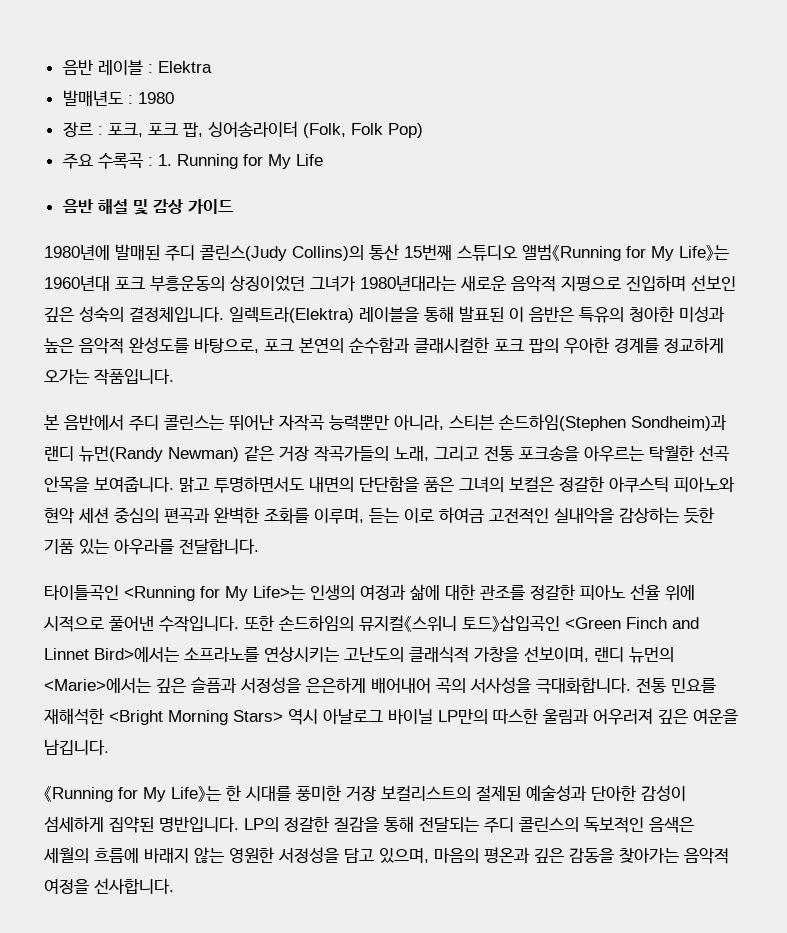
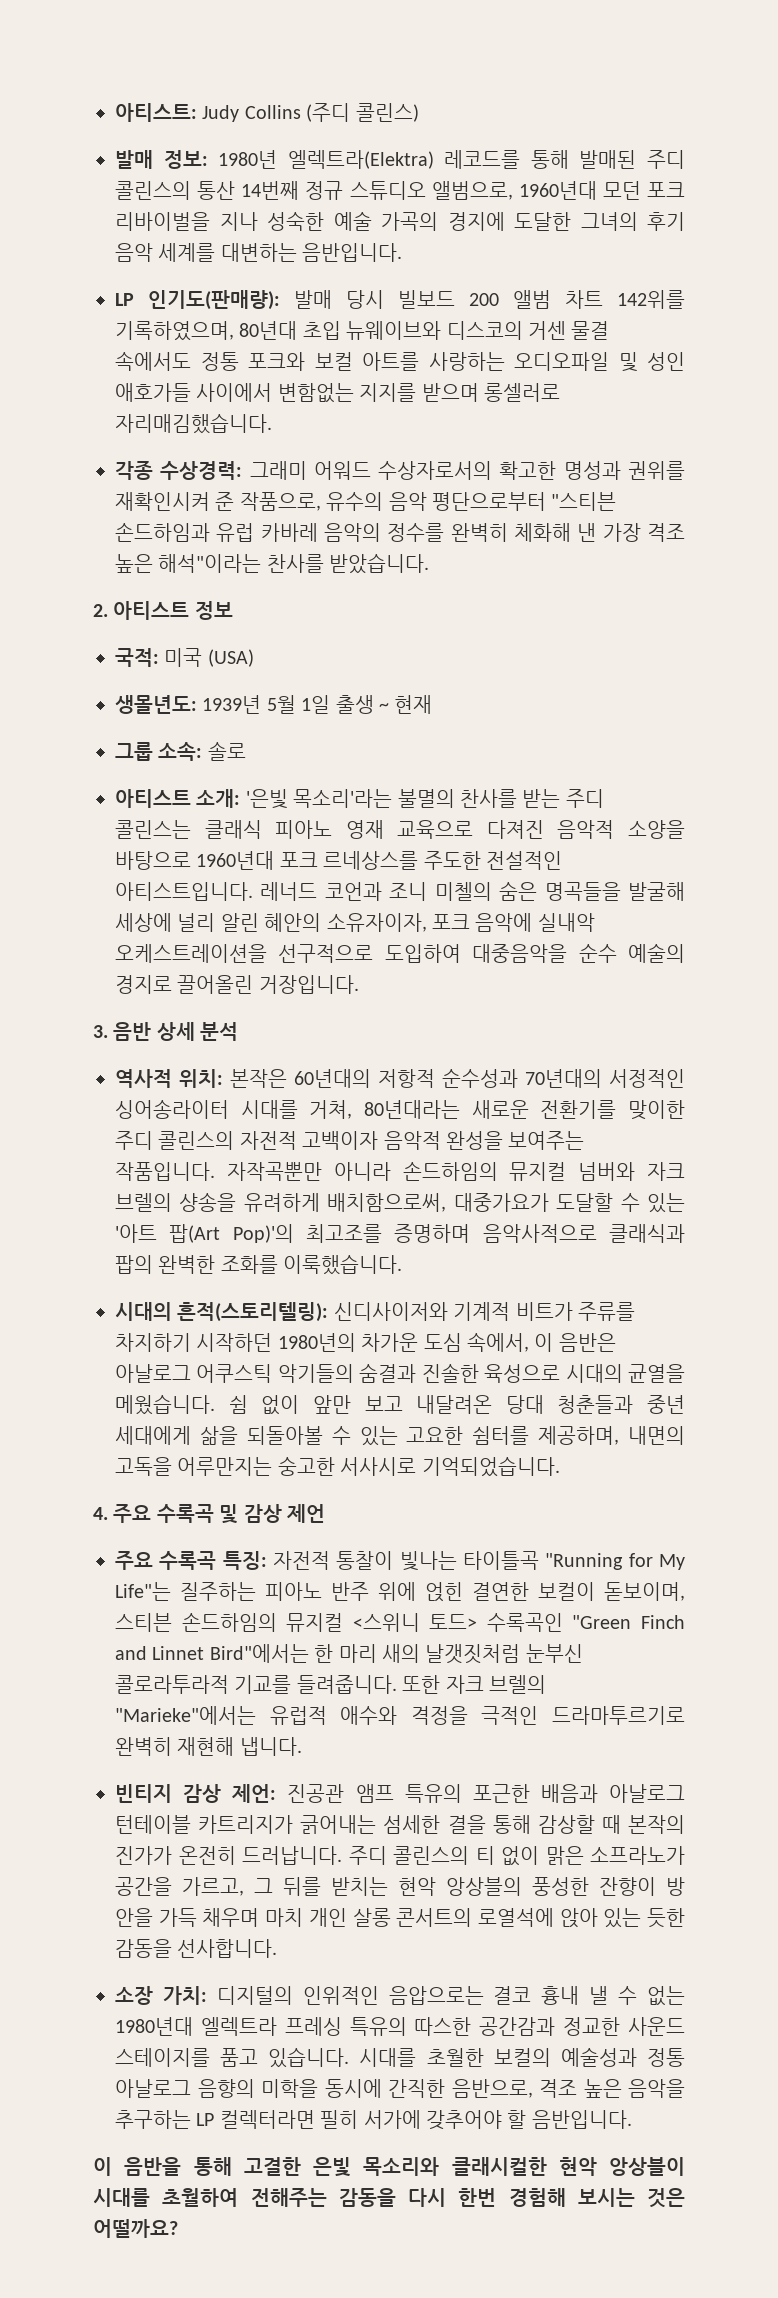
[62,60,212,75] [62,90,174,106] [62,121,423,138] [62,153,323,169] [62,199,233,215] [44,244,729,261] [44,275,736,292] [44,306,725,323] [44,337,724,354] [44,369,174,385] [44,414,727,431] [44,445,729,462] [44,476,735,493] [44,507,714,524] [44,538,259,555] [44,584,695,601] [44,615,699,632] [44,646,674,663] [44,677,716,694] [44,708,738,725] [44,740,109,755] [44,785,686,802] [44,816,694,833] [43,847,729,864] [44,878,174,894] 음반 레이블 : Elektra // 발매년도 : 1980 // 장르 : 포크, 포크 팝, 싱어송라이터 (Folk, Folk Pop) // 주요 수록곡 : 1. Running for My Life // 음반 해설 및 감상 가이드 // 1980년에 발매된 주디 콜린스(Judy Collins)의 통산 15번째 스튜디오 앨범《Running for My Life》는 1960년대 포크 부흥운동의 상징이었던 그녀가 1980년대라는 새로운 음악적 지평으로 진입하며 선보인 깊은 성숙의 결정체입니다. 일렉트라(Elektra) 레이블을 통해 발표된 이 음반은 특유의 청아한 미성과 높은 음악적 완성도를 바탕으로, 포크 본연의 순수함과 클래시컬한 포크 팝의 우아한 경계를 정교하게 오가는 작품입니다. // 본 음반에서 주디 콜린스는 뛰어난 자작곡 능력뿐만 아니라, 스티븐 손드하임(Stephen Sondheim)과 랜디 뉴먼(Randy Newman) 같은 거장 작곡가들의 노래, 그리고 전통 포크송을 아우르는 탁월한 선곡 안목을 보여줍니다. 맑고 투명하면서도 내면의 단단함을 품은 그녀의 보컬은 정갈한 아쿠스틱 피아노와 현악 세션 중심의 편곡과 완벽한 조화를 이루며, 듣는 이로 하여금 고전적인 실내악을 감상하는 듯한 기품 있는 아우라를 전달합니다. // 타이틀곡인 <Running for My Life>는 인생의 여정과 삶에 대한 관조를 정갈한 피아노 선율 위에 시적으로 풀어낸 수작입니다. 또한 손드하임의 뮤지컬《스위니 토드》삽입곡인 <Green Finch and Linnet Bird>에서는 소프라노를 연상시키는 고난도의 클래식적 가창을 선보이며, 랜디 뉴먼의 <Marie>에서는 깊은 슬픔과 서정성을 은은하게 배어내어 곡의 서사성을 극대화합니다. 전통 민요를 재해석한 <Bright Morning Stars> 역시 아날로그 바이닐 LP만의 따스한 울림과 어우러져 깊은 여운을 남깁니다. // 《Running for My Life》는 한 시대를 풍미한 거장 보컬리스트의 절제된 예술성과 단아한 감성이 섬세하게 집약된 명반입니다. LP의 정갈한 질감을 통해 전달되는 주디 콜린스의 독보적인 음색은 세월의 흐름에 바래지 않는 영원한 서정성을 담고 있으며, 마음의 평온과 깊은 감동을 찾아가는 음악적 여정을 선사합니다. -> [115,103,419,122] [115,150,685,169] [115,181,685,200] [115,211,685,231] [115,243,403,262] [115,290,685,310] [115,321,610,341] [115,351,685,372] [115,383,560,403] [115,413,272,434] [115,461,686,480] [115,492,617,511] [115,522,685,542] [115,553,430,574] [93,601,233,620] [115,648,254,667] [115,695,433,714] [115,741,246,761] [115,789,604,809] [115,820,685,839] [115,851,562,870] [115,881,686,901] [115,913,595,932] [115,943,685,963] [115,975,359,994] [93,1022,239,1041] [115,1068,685,1088] [115,1099,686,1120] [115,1131,585,1150] [115,1161,685,1181] [115,1192,686,1213] [115,1224,685,1243] [115,1254,403,1275] [115,1302,635,1322] [115,1332,616,1352] [115,1363,686,1383] [115,1394,685,1415] [115,1426,685,1446] [115,1456,560,1477] [93,1504,325,1524] [115,1551,685,1571] [115,1582,685,1602] [115,1612,685,1632] [115,1644,583,1664] [115,1675,546,1694] [115,1706,685,1725] [115,1737,302,1756] [115,1784,685,1803] [115,1815,685,1834] [115,1846,685,1866] [115,1877,685,1896] [115,1908,685,1928] [115,1939,278,1958] [115,1986,686,2006] [115,2017,686,2036] [115,2047,686,2068] [115,2079,685,2098] [115,2110,632,2130] [93,2157,685,2177] [93,2188,685,2208] [93,2219,178,2238] 아티스트: Judy Collins (주디 콜린스) // 발매 정보: 1980년 엘렉트라(Elektra) 레코드를 통해 발매된 주디 콜린스의 통산 14번째 정규 스튜디오 앨범으로, 1960년대 모던 포크 리바이벌을 지나 성숙한 예술 가곡의 경지에 도달한 그녀의 후기 음악 세계를 대변하는 음반입니다. // LP 인기도(판매량): 발매 당시 빌보드 200 앨범 차트 142위를 기록하였으며, 80년대 초입 뉴웨이브와 디스코의 거센 물결 속에서도 정통 포크와 보컬 아트를 사랑하는 오디오파일 및 성인 애호가들 사이에서 변함없는 지지를 받으며 롱셀러로 자리매김했습니다. // 각종 수상경력: 그래미 어워드 수상자로서의 확고한 명성과 권위를 재확인시켜 준 작품으로, 유수의 음악 평단으로부터 "스티븐 손드하임과 유럽 카바레 음악의 정수를 완벽히 체화해 낸 가장 격조 높은 해석"이라는 찬사를 받았습니다. // 2. 아티스트 정보 // 국적: 미국 (USA) // 생몰년도: 1939년 5월 1일 출생 ~ 현재 // 그룹 소속: 솔로 // 아티스트 소개: '은빛 목소리'라는 불멸의 찬사를 받는 주디 콜린스는 클래식 피아노 영재 교육으로 다져진 음악적 소양을 바탕으로 1960년대 포크 르네상스를 주도한 전설적인 아티스트입니다. 레너드 코언과 조니 미첼의 숨은 명곡들을 발굴해 세상에 널리 알린 혜안의 소유자이자, 포크 음악에 실내악 오케스트레이션을 선구적으로 도입하여 대중음악을 순수 예술의 경지로 끌어올린 거장입니다. // 3. 음반 상세 분석 // 역사적 위치: 본작은 60년대의 저항적 순수성과 70년대의 서정적인 싱어송라이터 시대를 거쳐, 80년대라는 새로운 전환기를 맞이한 주디 콜린스의 자전적 고백이자 음악적 완성을 보여주는 작품입니다. 자작곡뿐만 아니라 손드하임의 뮤지컬 넘버와 자크 브렐의 샹송을 유려하게 배치함으로써, 대중가요가 도달할 수 있는 '아트 팝(Art Pop)'의 최고조를 증명하며 음악사적으로 클래식과 팝의 완벽한 조화를 이룩했습니다. // 시대의 흔적(스토리텔링): 신디사이저와 기계적 비트가 주류를 차지하기 시작하던 1980년의 차가운 도심 속에서, 이 음반은 아날로그 어쿠스틱 악기들의 숨결과 진솔한 육성으로 시대의 균열을 메웠습니다. 쉼 없이 앞만 보고 내달려온 당대 청춘들과 중년 세대에게 삶을 되돌아볼 수 있는 고요한 쉼터를 제공하며, 내면의 고독을 어루만지는 숭고한 서사시로 기억되었습니다. // 4. 주요 수록곡 및 감상 제언 // 주요 수록곡 특징: 자전적 통찰이 빛나는 타이틀곡 "Running for My Life"는 질주하는 피아노 반주 위에 얹힌 결연한 보컬이 돋보이며, 스티븐 손드하임의 뮤지컬 <스위니 토드> 수록곡인 "Green Finch and Linnet Bird"에서는 한 마리 새의 날갯짓처럼 눈부신 콜로라투라적 기교를 들려줍니다. 또한 자크 브렐의 "Marieke"에서는 유럽적 애수와 격정을 극적인 드라마투르기로 완벽히 재현해 냅니다. // 빈티지 감상 제언: 진공관 앰프 특유의 포근한 배음과 아날로그 턴테이블 카트리지가 긁어내는 섬세한 결을 통해 감상할 때 본작의 진가가 온전히 드러납니다. 주디 콜린스의 티 없이 맑은 소프라노가 공간을 가르고, 그 뒤를 받치는 현악 앙상블의 풍성한 잔향이 방 안을 가득 채우며 마치 개인 살롱 콘서트의 로열석에 앉아 있는 듯한 감동을 선사합니다. // 소장 가치: 디지털의 인위적인 음압으로는 결코 흉내 낼 수 없는 1980년대 엘렉트라 프레싱 특유의 따스한 공간감과 정교한 사운드 스테이지를 품고 있습니다. 시대를 초월한 보컬의 예술성과 정통 아날로그 음향의 미학을 동시에 간직한 음반으로, 격조 높은 음악을 추구하는 LP 컬렉터라면 필히 서가에 갖추어야 할 음반입니다. // 이 음반을 통해 고결한 은빛 목소리와 클래시컬한 현악 앙상블이 시대를 초월하여 전해주는 감동을 다시 한번 경험해 보시는 것은 어떨까요?

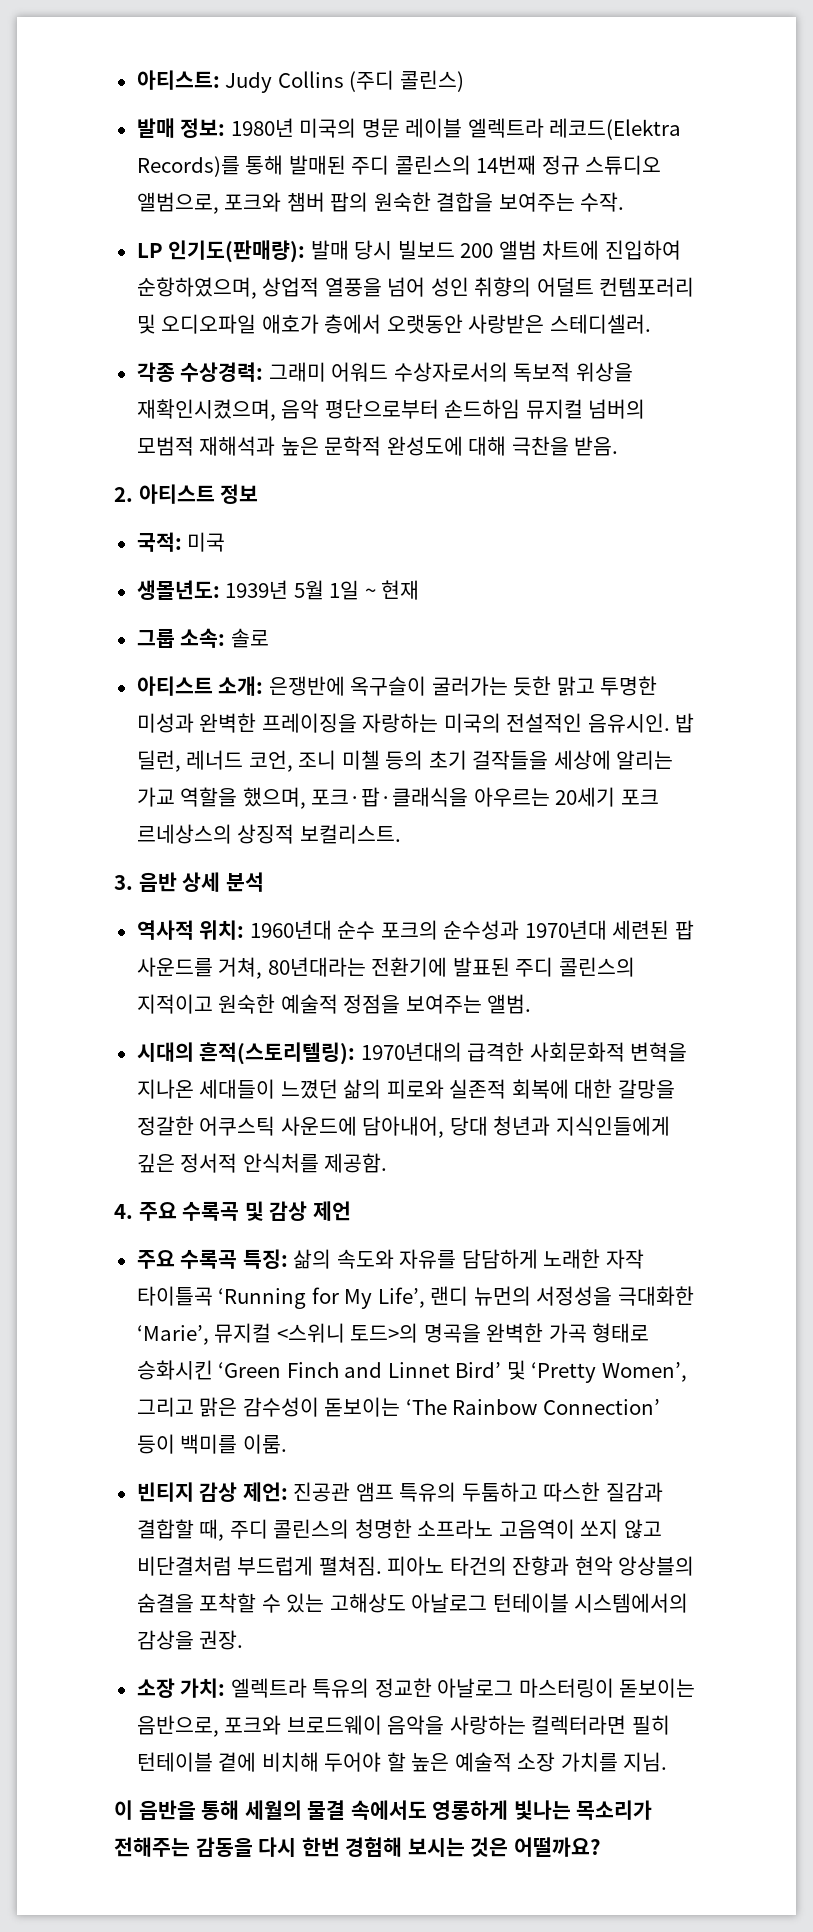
[287,150,521,169] 엘렉트라(Elektra) 레코드를 -> [299,118,682,140] [136,156,240,177] 미국의 명문 레이블 엘렉트라 레코드(Elektra Records)를
[197,181,236,200] 통산 -> (471, 165) none
[518,181,685,200] [115,211,685,231] [115,243,403,262] 1960년대 모던 포크 리바이벌을 지나 성숙한 예술 가곡의 경지에 도달한 그녀의 후기 음악 세계를 대변하는 음반입니다. -> [224,192,625,212] 포크와 챔버 팝의 원숙한 결합을 보여주는 수작.
[565,290,685,309] [115,321,610,341] [115,351,685,372] [115,383,560,403] [115,413,272,434] 차트 142위를 기록하였으며, 80년대 초입 뉴웨이브와 디스코의 거센 물결 속에서도 정통 포크와 보컬 아트를 사랑하는 오디오파일 및 성인 애호가들 사이에서 변함없는 지지를 받으며 롱셀러로 자리매김했습니다. -> [542,240,681,260] [136,277,695,299] [136,314,651,334] 차트에 진입하여 순항하였으며, 상업적 열풍을 넘어 성인 취향의 어덜트 컨템포러리 및 오디오파일 애호가 층에서 오랫동안 사랑받은 스테디셀러.
[499,461,686,480] [115,492,617,511] [115,522,685,542] [115,553,430,574] 확고한 명성과 권위를 재확인시켜 준 작품으로, 유수의 음악 평단으로부터 "스티븐 손드하임과 유럽 카바레 음악의 정수를 완벽히 체화해 낸 가장 격조 높은 해석"이라는 찬사를 받았습니다. -> [513,362,633,382] [136,399,646,421] [136,436,619,456] 독보적 위상을 재확인시켰으며, 음악 평단으로부터 손드하임 뮤지컬 넘버의 모범적 재해석과 높은 문학적 완성도에 대해 극찬을 받음.
[207,649,254,667] (USA) -> (226, 542) none
[335,695,374,714] 출생 -> (360, 590) none
[245,789,604,809] [115,820,685,839] [115,851,562,870] [115,881,686,901] [115,913,595,932] [115,943,685,963] [115,975,359,994] '은빛 목소리'라는 불멸의 찬사를 받는 주디 콜린스는 클래식 피아노 영재 교육으로 다져진 음악적 소양을 바탕으로 1960년대 포크 르네상스를 주도한 전설적인 아티스트입니다. 레너드 코언과 조니 미첼의 숨은 명곡들을 발굴해 세상에 널리 알린 혜안의 소유자이자, 포크 음악에 실내악 오케스트레이션을 선구적으로 도입하여 대중음악을 순수 예술의 경지로 끌어올린 거장입니다. -> [268,676,658,696] [136,713,695,733] [136,750,674,772] [136,787,659,809] [136,824,401,844] 은쟁반에 옥구슬이 굴러가는 듯한 맑고 투명한 미성과 완벽한 프레이징을 자랑하는 미국의 전설적인 음유시인. 밥 딜런, 레너드 코언, 조니 미첼 등의 초기 걸작들을 세상에 알리는 가교 역할을 했으며, 포크·팝·클래식을 아우르는 20세기 포크 르네상스의 상징적 보컬리스트.
[230,1068,685,1088] [115,1099,686,1120] [115,1131,585,1150] [115,1161,685,1181] [115,1192,686,1213] [115,1224,685,1243] [115,1254,403,1275] [115,1302,635,1322] [115,1332,616,1352] [115,1363,686,1383] [115,1394,685,1415] [115,1426,685,1446] [115,1456,560,1477] 본작은 60년대의 저항적 순수성과 70년대의 서정적인 싱어송라이터 시대를 거쳐, 80년대라는 새로운 전환기를 맞이한 주디 콜린스의 자전적 고백이자 음악적 완성을 보여주는 작품입니다. 자작곡뿐만 아니라 손드하임의 뮤지컬 넘버와 자크 브렐의 샹송을 유려하게 배치함으로써, 대중가요가 도달할 수 있는 '아트 팝(Art Pop)'의 최고조를 증명하며 음악사적으로 클래식과 팝의 완벽한 조화를 이룩했습니다. // 시대의 흔적(스토리텔링): 신디사이저와 기계적 비트가 주류를 차지하기 시작하던 1980년의 차가운 도심 속에서, 이 음반은 아날로그 어쿠스틱 악기들의 숨결과 진솔한 육성으로 시대의 균열을 메웠습니다. 쉼 없이 앞만 보고 내달려온 당대 청춘들과 중년 세대에게 삶을 되돌아볼 수 있는 고요한 쉼터를 제공하며, 내면의 고독을 어루만지는 숭고한 서사시로 기억되었습니다. -> [249,920,694,940] [136,957,635,979] [136,994,532,1014] [136,1042,688,1065] [136,1079,675,1099] [136,1116,670,1138] [136,1153,388,1173] 1960년대 순수 포크의 순수성과 1970년대 세련된 팝 사운드를 거쳐, 80년대라는 전환기에 발표된 주디 콜린스의 지적이고 원숙한 예술적 정점을 보여주는 앨범. // 시대의 흔적(스토리텔링): 1970년대의 급격한 사회문화적 변혁을 지나온 세대들이 느꼈던 삶의 피로와 실존적 회복에 대한 갈망을 정갈한 어쿠스틱 사운드에 담아내어, 당대 청년과 지식인들에게 깊은 정서적 안식처를 제공함.
[273,1551,685,1571] [115,1582,685,1602] [115,1612,685,1632] [115,1644,583,1664] [115,1675,546,1694] [115,1706,685,1725] [115,1737,302,1756] 자전적 통찰이 빛나는 타이틀곡 "Running for My Life"는 질주하는 피아노 반주 위에 얹힌 결연한 보컬이 돋보이며, 스티븐 손드하임의 뮤지컬 <스위니 토드> 수록곡인 "Green Finch and Linnet Bird"에서는 한 마리 새의 날갯짓처럼 눈부신 콜로라투라적 기교를 들려줍니다. 또한 자크 브렐의 "Marieke"에서는 유럽적 애수와 격정을 극적인 드라마투르기로 완벽히 재현해 냅니다. -> [293,1249,644,1269] [136,1286,694,1309] [136,1323,650,1345] [136,1360,687,1383] [136,1397,660,1417] [136,1434,287,1454] 삶의 속도와 자유를 담담하게 노래한 자작 타이틀곡 ‘Running for My Life’, 랜디 뉴먼의 서정성을 극대화한 ‘Marie’, 뮤지컬 <스위니 토드>의 명곡을 완벽한 가곡 형태로 승화시킨 ‘Green Finch and Linnet Bird’ 및 ‘Pretty Women’, 그리고 맑은 감수성이 돋보이는 ‘The Rainbow Connection’ 등이 백미를 이룸.
[472,1784,685,1803] [115,1815,685,1834] [115,1846,685,1866] [115,1877,685,1896] [115,1908,685,1928] [115,1939,278,1958] [115,1986,686,2006] [115,2017,686,2036] [115,2047,686,2068] [115,2079,685,2098] [115,2110,632,2130] [93,2157,685,2177] [93,2188,239,2207] 포근한 배음과 아날로그 턴테이블 카트리지가 긁어내는 섬세한 결을 통해 감상할 때 본작의 진가가 온전히 드러납니다. 주디 콜린스의 티 없이 맑은 소프라노가 공간을 가르고, 그 뒤를 받치는 현악 앙상블의 풍성한 잔향이 방 안을 가득 채우며 마치 개인 살롱 콘서트의 로열석에 앉아 있는 듯한 감동을 선사합니다. // 소장 가치: 디지털의 인위적인 음압으로는 결코 흉내 낼 수 없는 1980년대 엘렉트라 프레싱 특유의 따스한 공간감과 정교한 사운드 스테이지를 품고 있습니다. 시대를 초월한 보컬의 예술성과 정통 아날로그 음향의 미학을 동시에 간직한 음반으로, 격조 높은 음악을 추구하는 LP 컬렉터라면 필히 서가에 갖추어야 할 음반입니다. // 이 음반을 통해 고결한 은빛 목소리와 클래시컬한 현악 앙상블이 시대를 초월하여 -> [461,1482,663,1502] [136,1519,662,1541] [136,1556,695,1576] [136,1593,689,1613] [136,1630,244,1650] [136,1678,696,1698] [136,1715,670,1737] [136,1752,668,1772] [114,1800,653,1820] 두툼하고 따스한 질감과 결합할 때, 주디 콜린스의 청명한 소프라노 고음역이 쏘지 않고 비단결처럼 부드럽게 펼쳐짐. 피아노 타건의 잔향과 현악 앙상블의 숨결을 포착할 수 있는 고해상도 아날로그 턴테이블 시스템에서의 감상을 권장. // 소장 가치: 엘렉트라 특유의 정교한 아날로그 마스터링이 돋보이는 음반으로, 포크와 브로드웨이 음악을 사랑하는 컬렉터라면 필히 턴테이블 곁에 비치해 두어야 할 높은 예술적 소장 가치를 지님. // 이 음반을 통해 세월의 물결 속에서도 영롱하게 빛나는 목소리가

